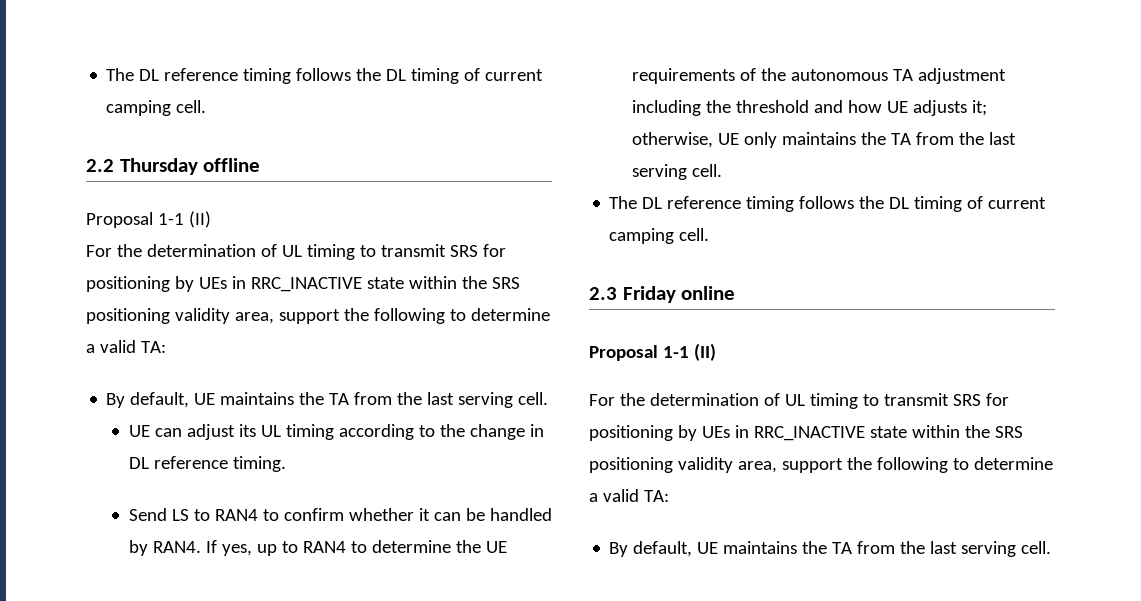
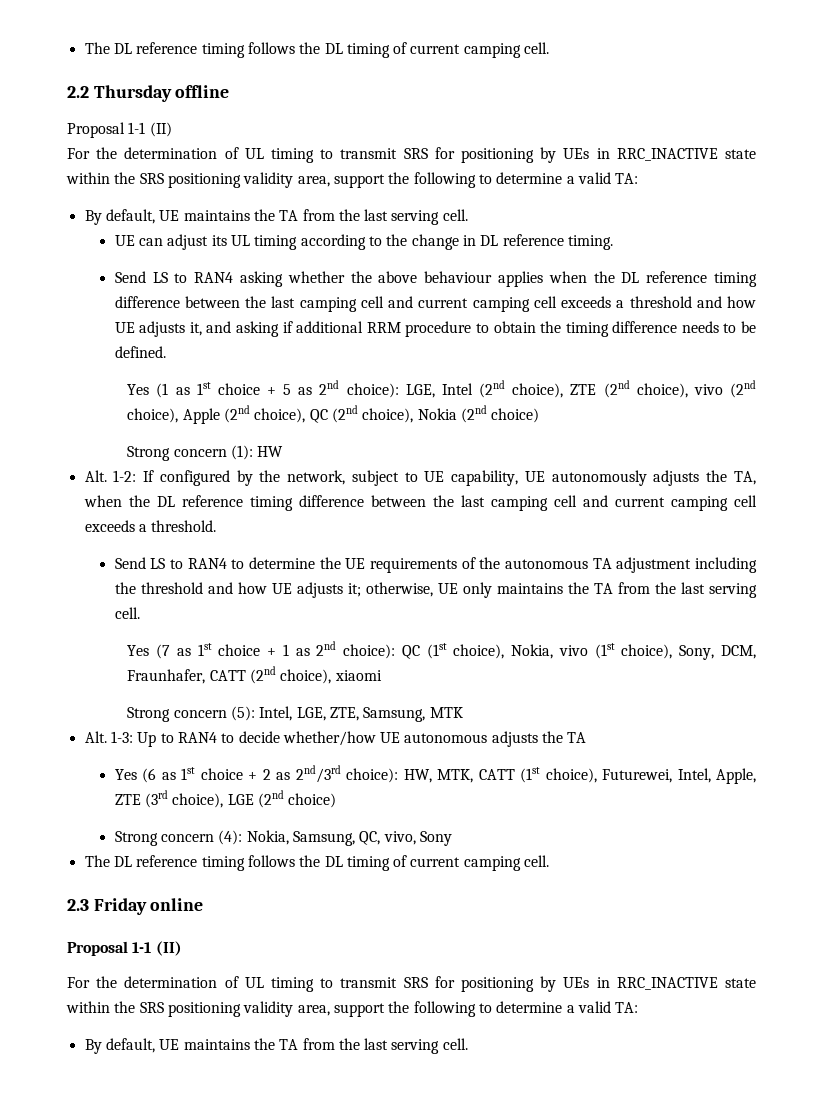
[262,508,552,521] [128,540,277,556] to confirm whether it can be handled by RAN4. If yes, up -> [239,271,757,287] [114,296,757,312] [114,321,757,337] [114,346,166,358] [127,380,756,398] [127,405,540,424] [127,445,284,461] [84,470,756,486] [83,495,757,511] [84,520,217,532] [114,557,166,569] asking whether the above behaviour applies when the DL reference timing difference between the last camping cell and current camping cell exceeds a threshold and how UE adjusts it, and asking if additional RRM procedure to obtain the timing difference needs to be defined. // Yes (1 as 1st choice + 5 as 2nd choice): LGE, Intel (2nd choice), ZTE (2nd choice), vivo (2nd choice), Apple (2nd choice), QC (2nd choice), Nokia (2nd choice) // Strong concern (1): HW // Alt. 1-2: If configured by the network, subject to UE capability, UE autonomously adjusts the TA, when the DL reference timing difference between the last camping cell and current camping cell exceeds a threshold. // Send LS
(722, 170) none -> [127,641,756,660] [127,666,382,684] [127,706,463,722] [84,731,587,747] [114,765,757,784] [114,790,337,808] [114,830,452,846] // Yes (7 as 1st choice + 1 as 2nd choice): QC (1st choice), Nokia, vivo (1st choice), Sony, DCM, Fraunhafer, CATT (2nd choice), xiaomi // Strong concern (5): Intel, LGE, ZTE, Samsung, MTK // Alt. 1-3: Up to RAN4 to decide whether/how UE autonomous adjusts the TA // Yes (6 as 1st choice + 2 as 2nd/3rd choice): HW, MTK, CATT (1st choice), Futurewei, Intel, Apple, ZTE (3rd choice), LGE (2nd choice) // Strong concern (4): Nokia, Samsung, QC, vivo, Sony

